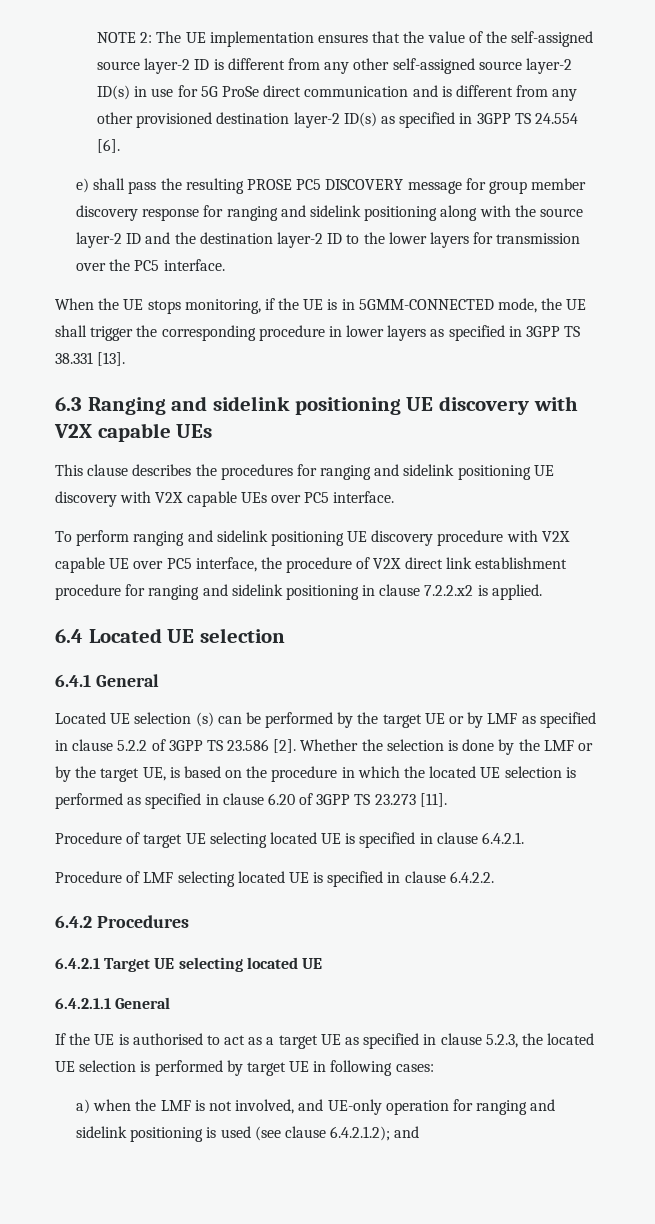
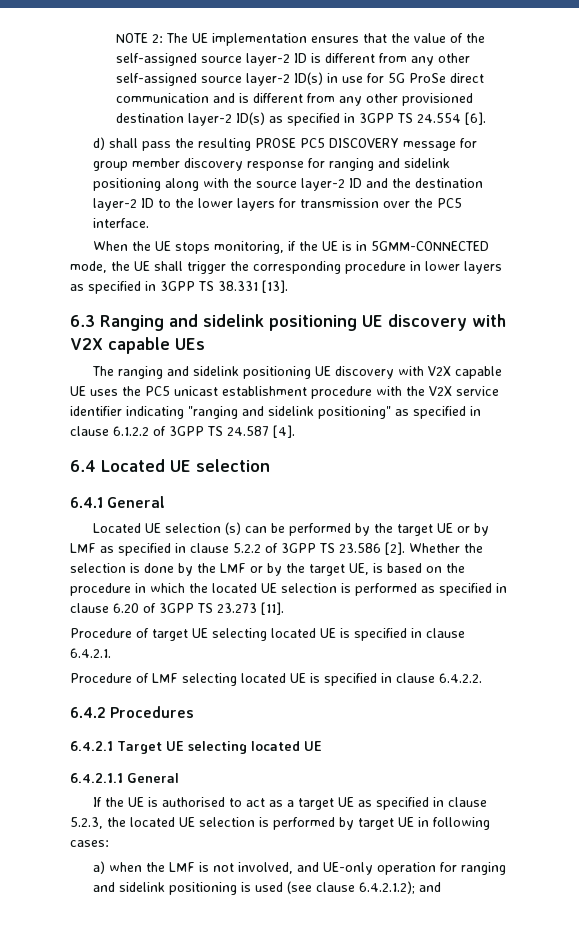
[76,178,90,193] e) -> [93,137,106,150] d)
[55,464,317,480] This clause describes the procedures for -> [92,366,115,376] The
[240,491,395,503] [55,530,570,546] [55,557,568,573] [55,584,542,600] UEs over PC5 interface. // To perform ranging and sidelink positioning UE discovery procedure with V2X capable UE over PC5 interface, the procedure of V2X direct link establishment procedure for ranging and sidelink positioning in clause 7.2.2.x2 is applied. -> [70,386,499,399] [70,406,481,419] [70,425,295,438] UE uses the PC5 unicast establishment procedure with the V2X service identifier indicating "ranging and sidelink positioning" as specified in clause 6.1.2.2 of 3GPP TS 24.587 [4].

